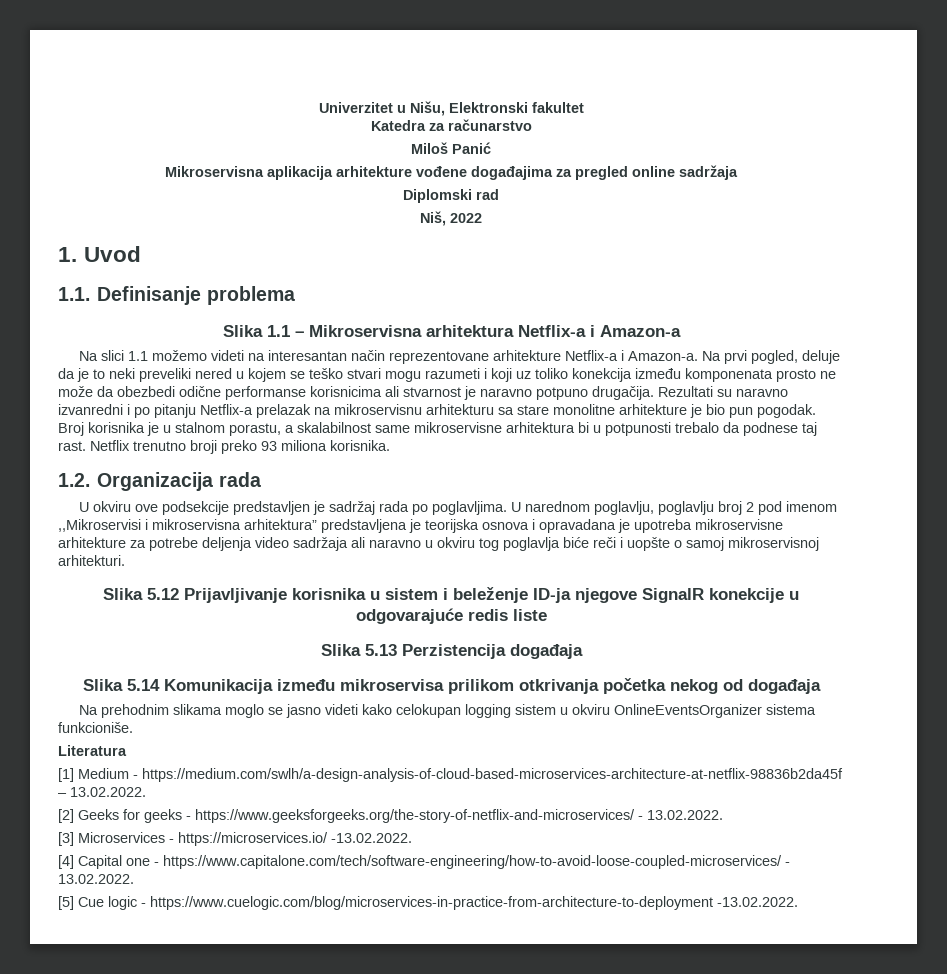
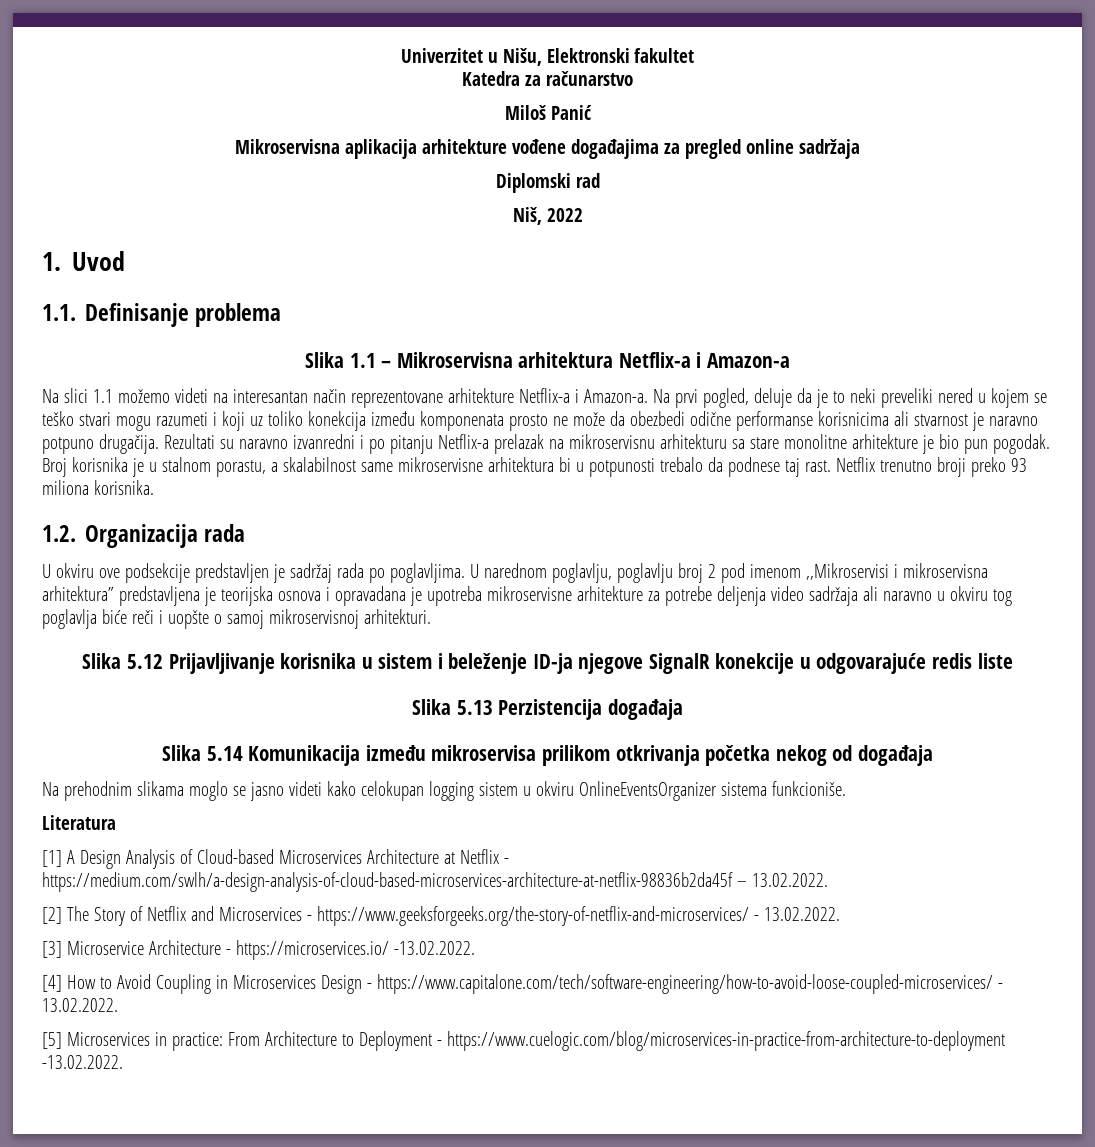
[78,768,129,779] Medium -> [66,849,499,869] A Design Analysis of Cloud-based Microservices Architecture at Netflix
[78,809,182,823] Geeks for geeks -> [66,906,302,926] The Story of Netflix and Microservices
[78,832,165,843] Microservices -> [66,940,221,955] Microservice Architecture
[78,855,150,869] Capital one -> [66,974,362,994] How to Avoid Coupling in Microservices Design
[78,896,137,910] Cue logic -> [66,1031,432,1051] Microservices in practice: From Architecture to Deployment

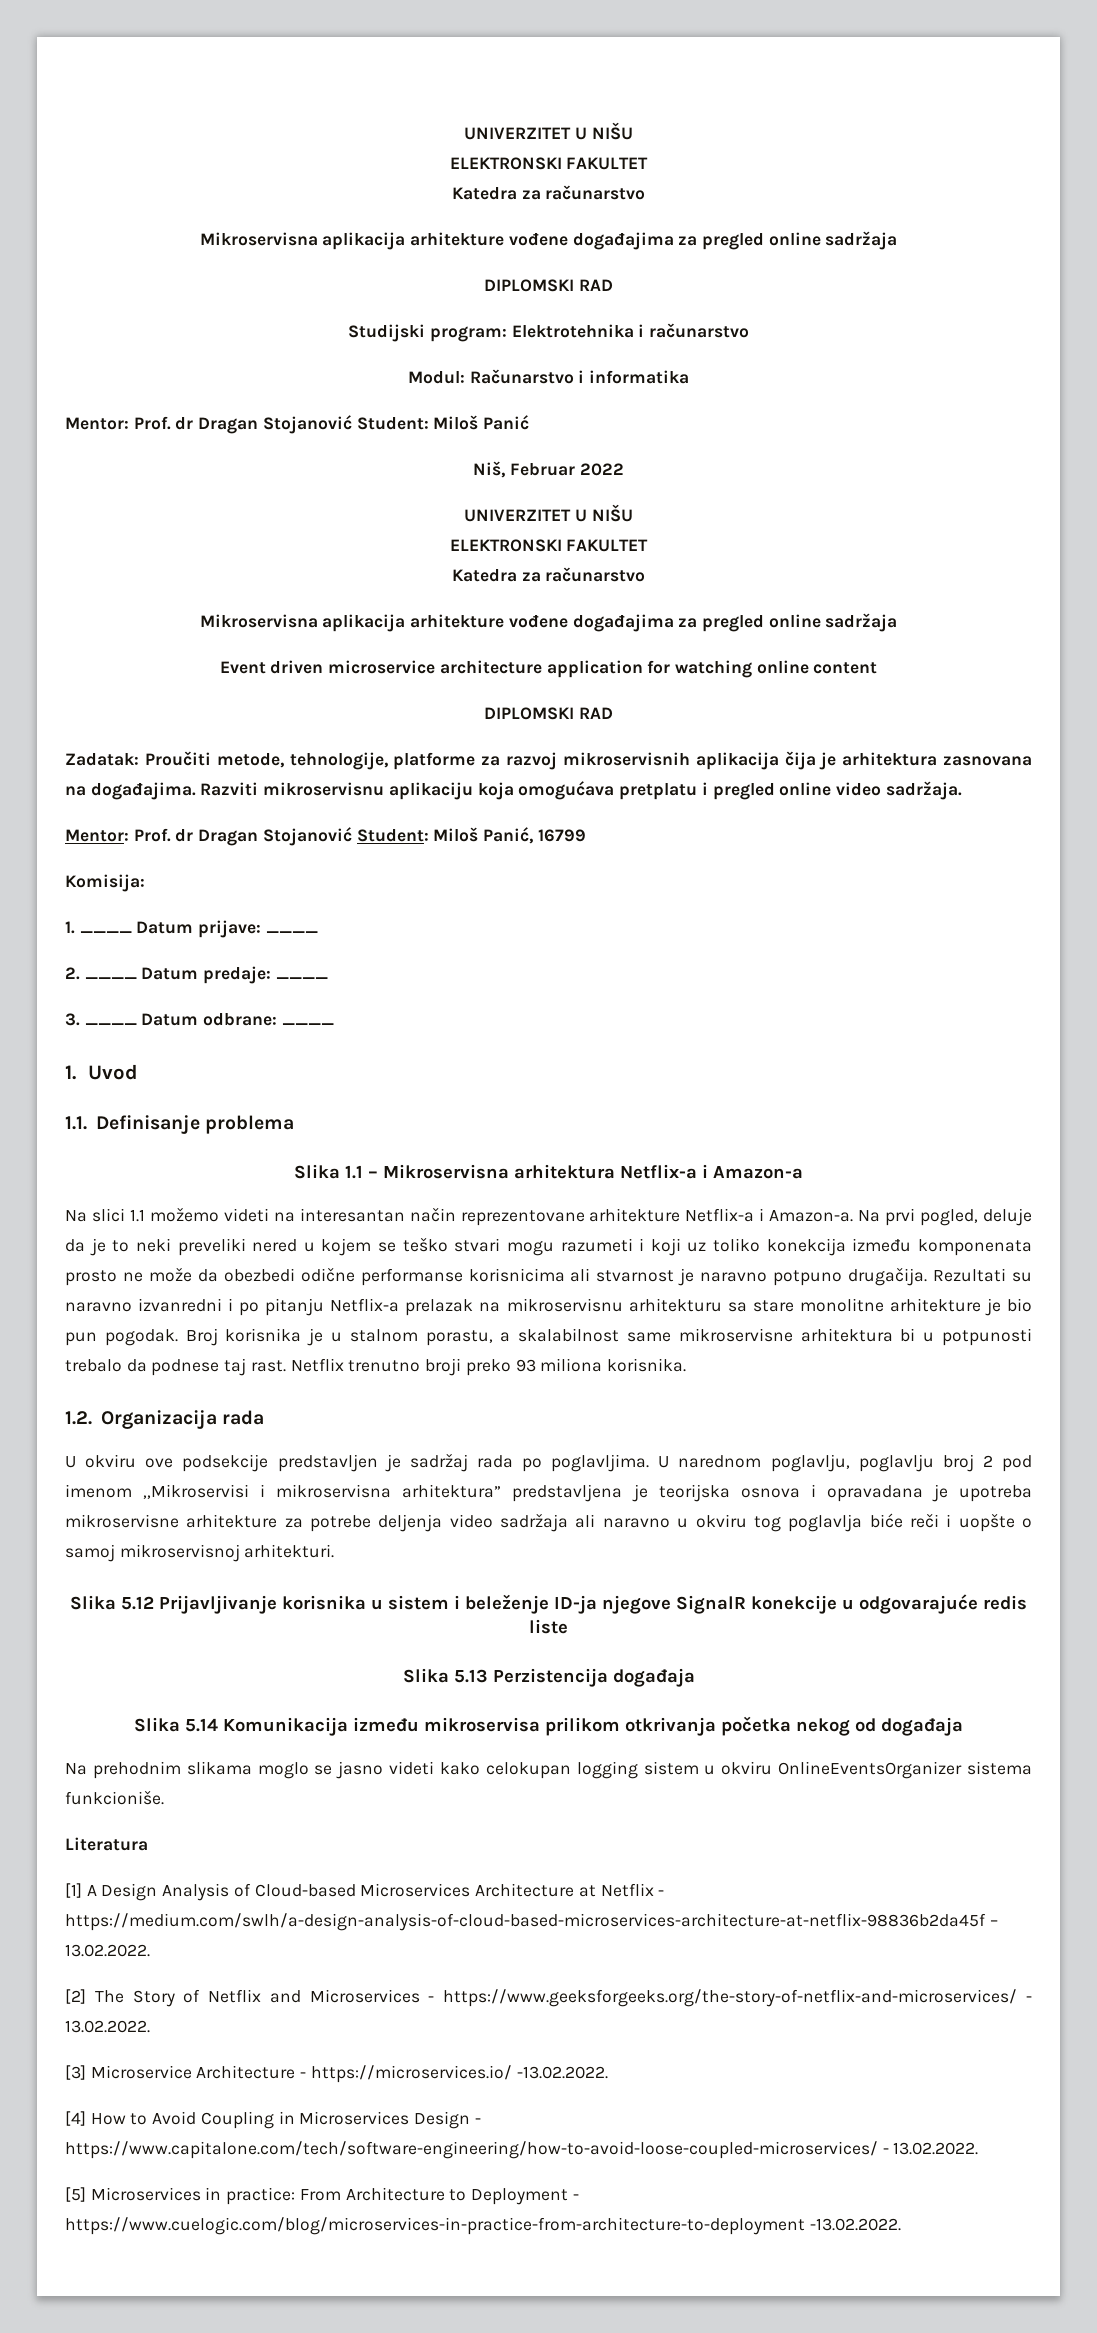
[400,48,695,66] [462,71,633,86] [504,105,592,120] [235,139,860,159] [495,173,600,193] Univerzitet u Nišu, Elektronski fakultet // Katedra za računarstvo // Miloš Panić // Mikroservisna aplikacija arhitekture vođene događajima za pregled online sadržaja // Diplomski rad -> [464,122,633,140] [449,157,649,170] [451,185,646,200] [199,231,898,250] [484,279,613,292] [348,323,749,342] [407,369,690,384] [65,415,530,434] UNIVERZITET U NIŠU // ELEKTRONSKI FAKULTET // Katedra za računarstvo // Mikroservisna aplikacija arhitekture vođene događajima za pregled online sadržaja // DIPLOMSKI RAD // Studijski program: Elektrotehnika i računarstvo // Modul: Računarstvo i informatika // Mentor: Prof. dr Dragan Stojanović Student: Miloš Panić
(542, 216) none -> [510,463,575,476] Februar
(583, 215) none -> [464,504,633,522] [449,539,649,552] [451,567,646,582] [199,613,898,632] [219,660,878,678] [484,707,613,720] [65,751,1032,770] [65,781,962,800] [65,827,586,846] [65,874,145,892] [65,920,318,938] [65,966,328,984] [65,1013,334,1026] // UNIVERZITET U NIŠU // ELEKTRONSKI FAKULTET // Katedra za računarstvo // Mikroservisna aplikacija arhitekture vođene događajima za pregled online sadržaja // Event driven microservice architecture application for watching online content // DIPLOMSKI RAD // Zadatak: Proučiti metode, tehnologije, platforme za razvoj mikroservisnih aplikacija čija je arhitektura zasnovana na događajima. Razviti mikroservisnu aplikaciju koja omogućava pretplatu i pregled online video sadržaja. // Mentor: Prof. dr Dragan Stojanović Student: Miloš Panić, 16799 // Komisija: // 1. ____ Datum prijave: ____ // 2. ____ Datum predaje: ____ // 3. ____ Datum odbrane: ____

